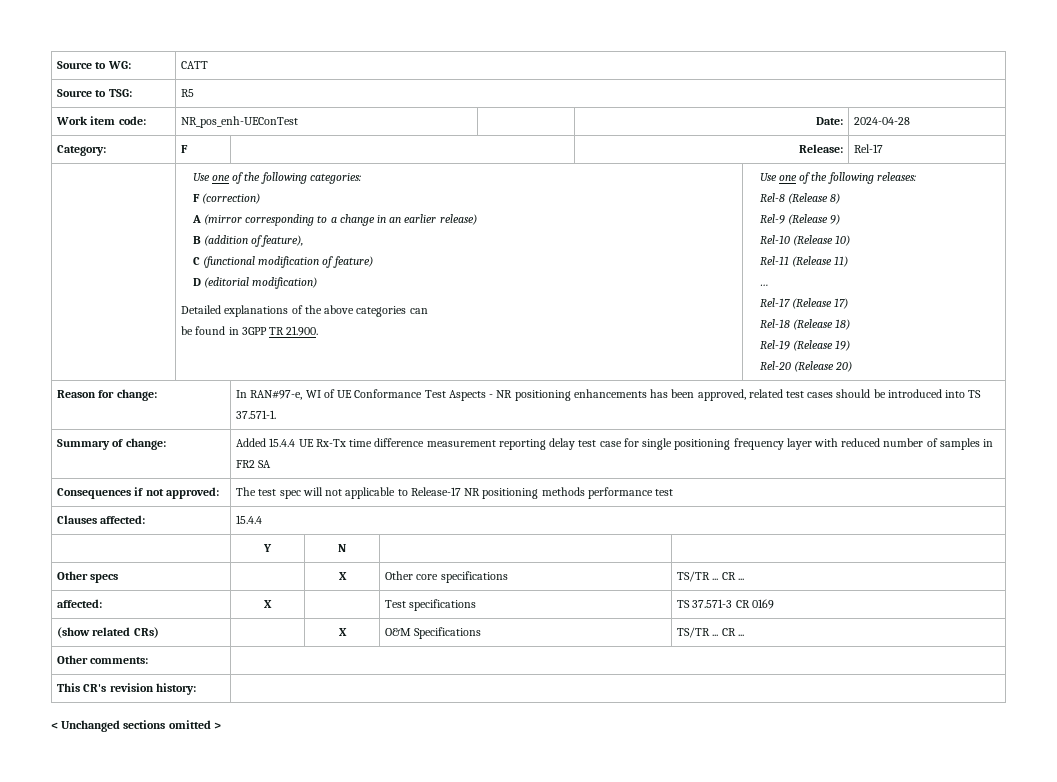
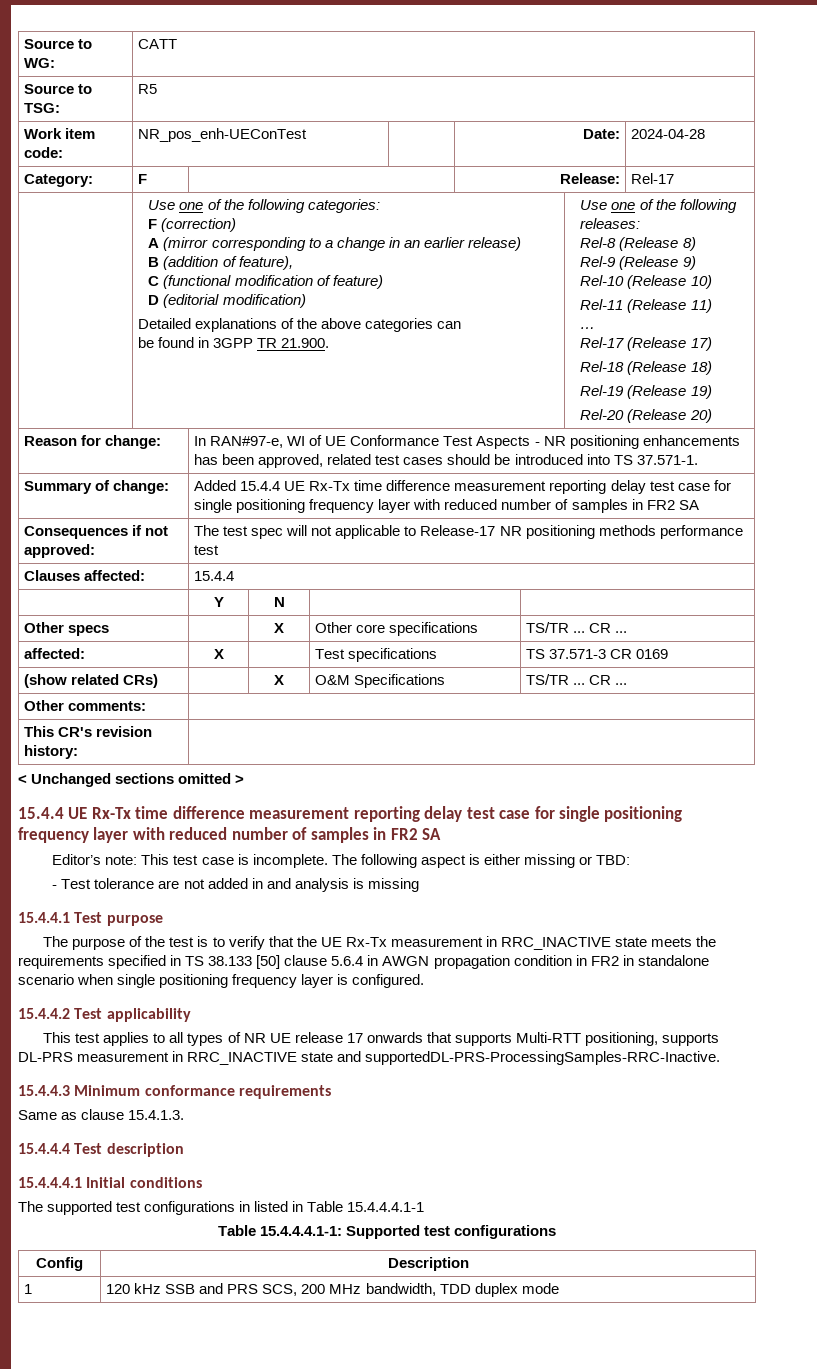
(221, 725) none -> [18,806,683,822] [18,827,442,843] [52,854,631,868] [52,878,419,892] [18,912,163,926] [43,936,717,950] [18,955,709,969] [18,974,425,988] [18,1008,191,1022] [43,1032,720,1046] [18,1051,721,1065] [18,1085,331,1099] [18,1109,185,1120] [18,1143,184,1157] [18,1177,202,1188] [18,1201,425,1215] [217,1225,557,1239] [36,1257,83,1271] [387,1257,469,1271] [24,1284,33,1294] [106,1283,559,1297] // 15.4.4 UE Rx-Tx time difference measurement reporting delay test case for single positioning frequency layer with reduced number of samples in FR2 SA // Editor’s note: This test case is incomplete. The following aspect is either missing or TBD: // - Test tolerance are not added in and analysis is missing // 15.4.4.1 Test purpose // The purpose of the test is to verify that the UE Rx-Tx measurement in RRC_INACTIVE state meets the requirements specified in TS 38.133 [50] clause 5.6.4 in AWGN propagation condition in FR2 in standalone scenario when single positioning frequency layer is configured. // 15.4.4.2 Test applicability // This test applies to all types of NR UE release 17 onwards that supports Multi-RTT positioning, supports DL-PRS measurement in RRC_INACTIVE state and supportedDL-PRS-ProcessingSamples-RRC-Inactive. // 15.4.4.3 Minimum conformance requirements // Same as clause 15.4.1.3. // 15.4.4.4 Test description // 15.4.4.4.1 Initial conditions // The supported test configurations in listed in Table 15.4.4.4.1-1 // Table 15.4.4.4.1-1: Supported test configurations // Config | Description // 1 | 120 kHz SSB and PRS SCS, 200 MHz bandwidth, TDD duplex mode

